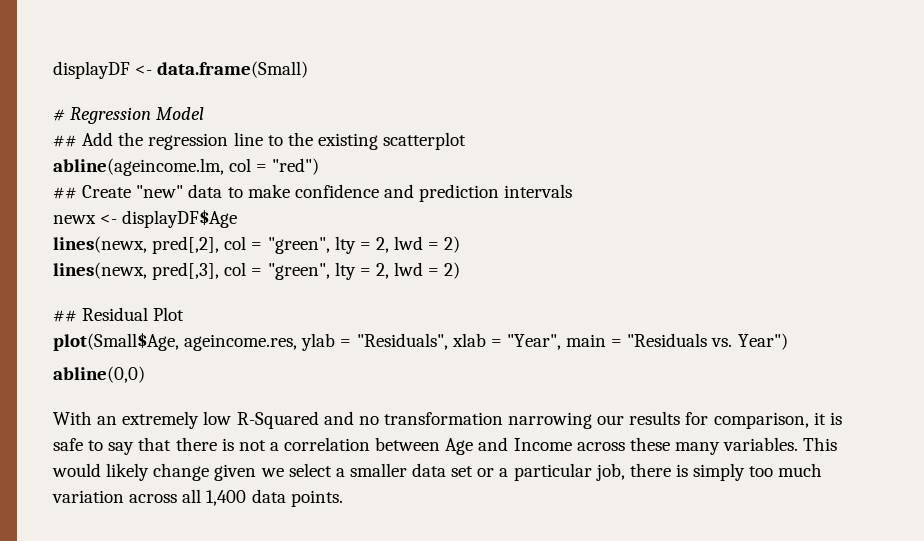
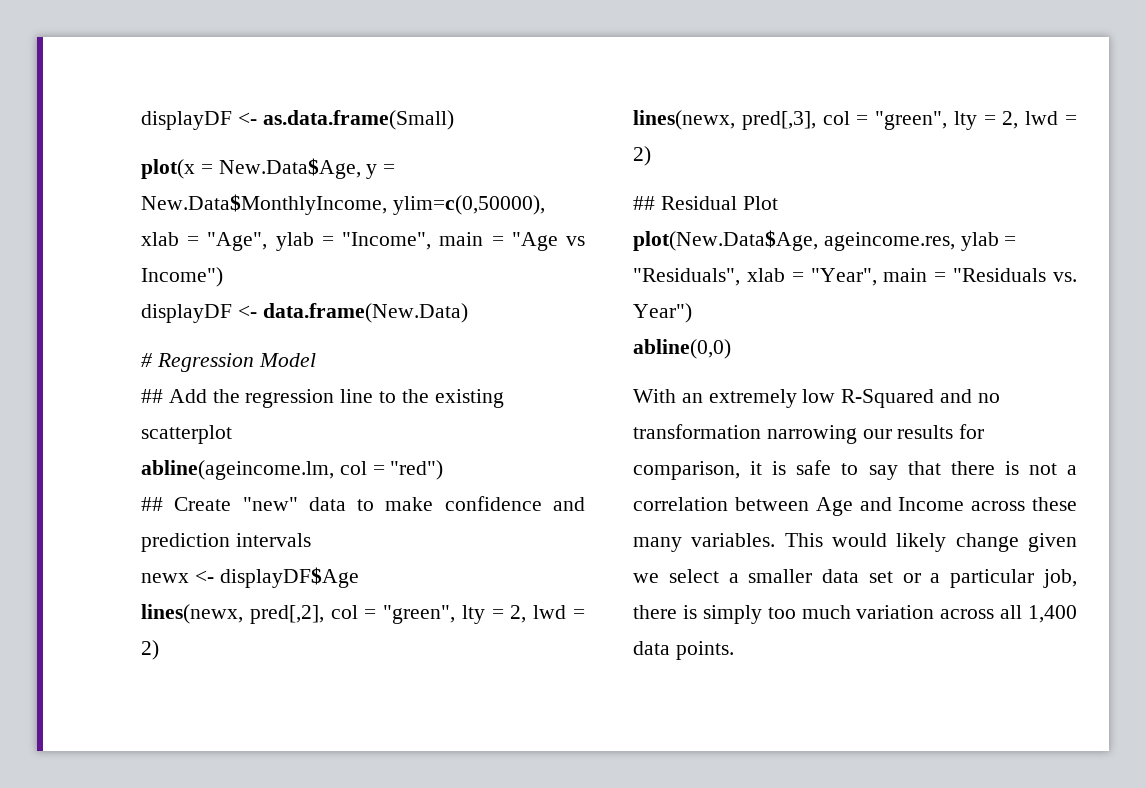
[53,61,309,79] displayDF <- data.frame(Small) -> [141,110,454,130] [141,158,396,179] [141,194,545,215] [141,232,585,251] [141,267,223,287] [141,303,468,323] displayDF <- as.data.frame(Small) // plot(x = New.Data$Age, y = New.Data$MonthlyIncome, ylim=c(0,50000), xlab = "Age", ylab = "Income", main = "Age vs Income") // displayDF <- data.frame(New.Data)
[53,333,179,351] plot(Small$Age, -> [633,230,818,251] plot(New.Data$Age,

